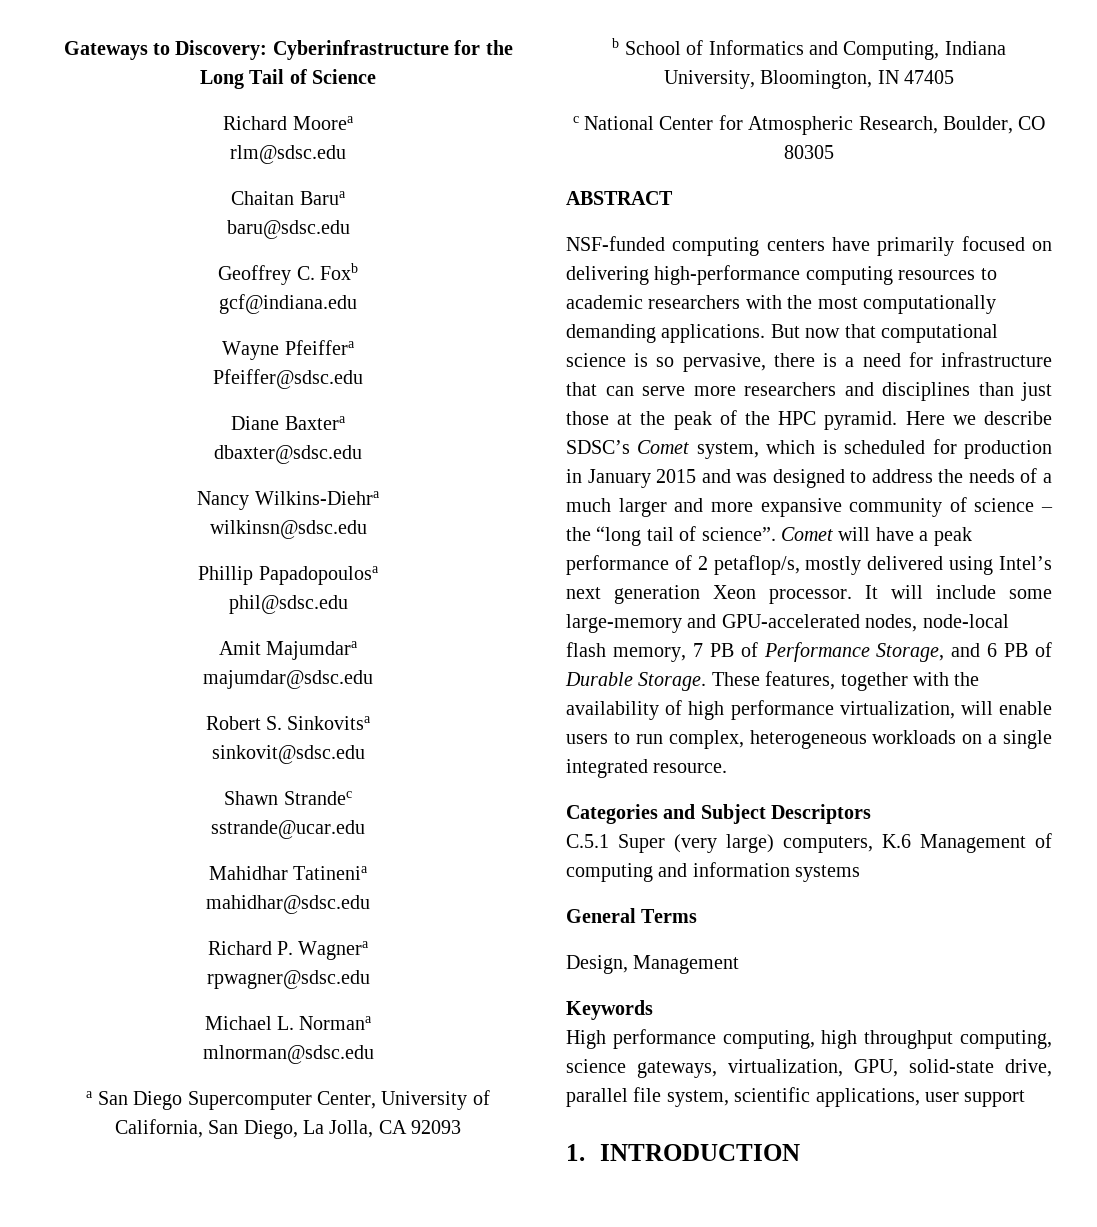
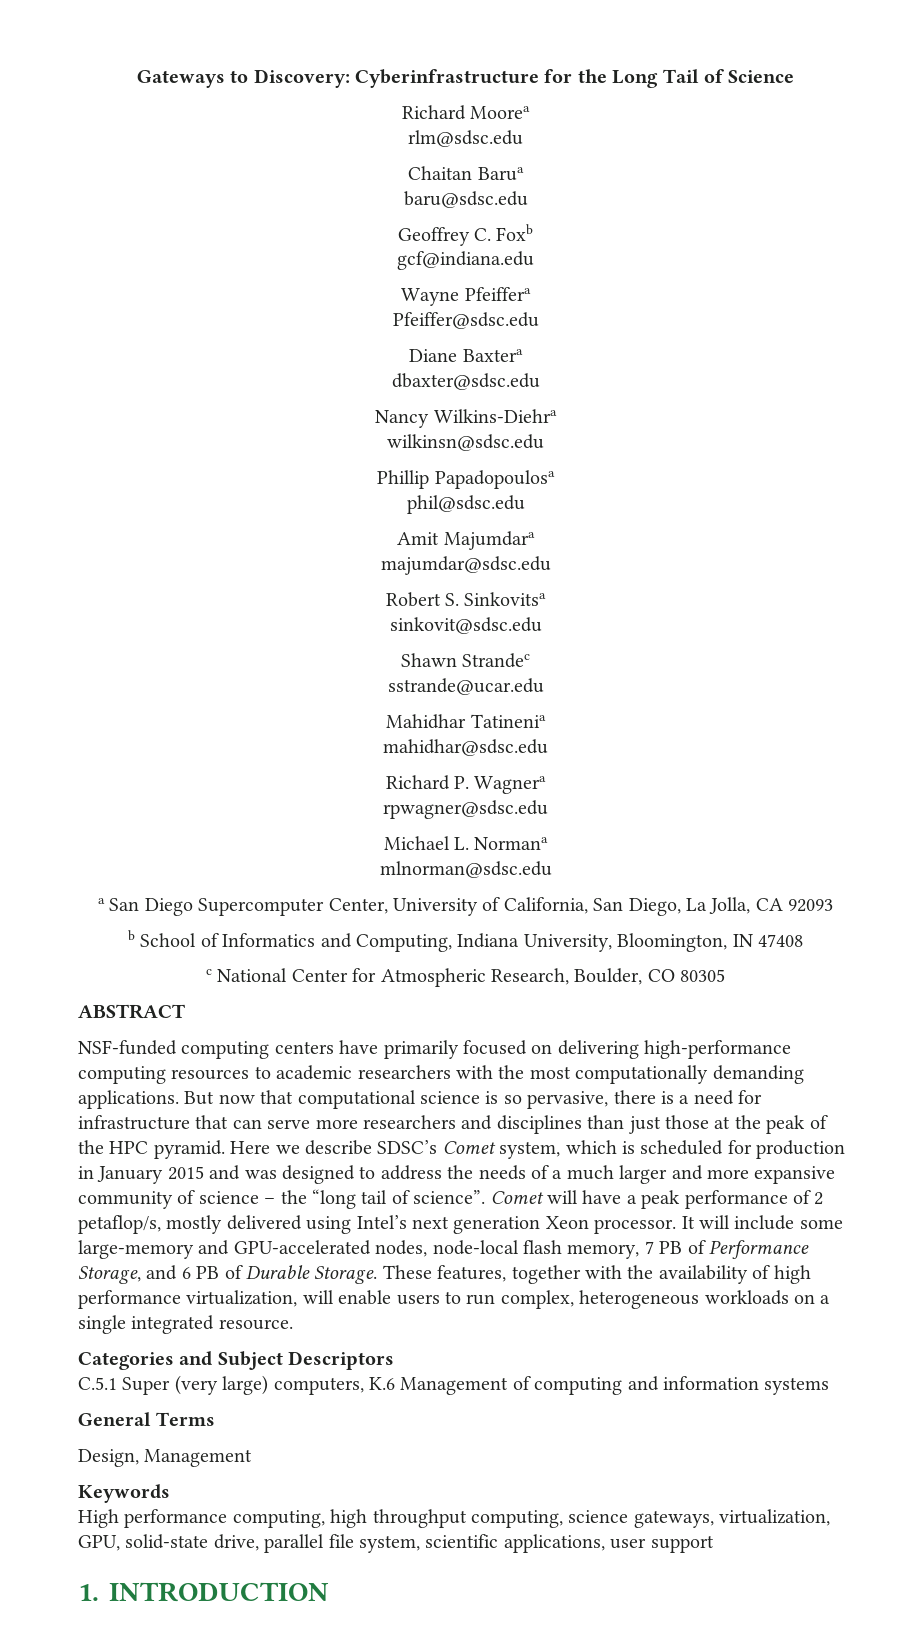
[904,70,955,84] 47405 -> [757,934,803,947] 47408

